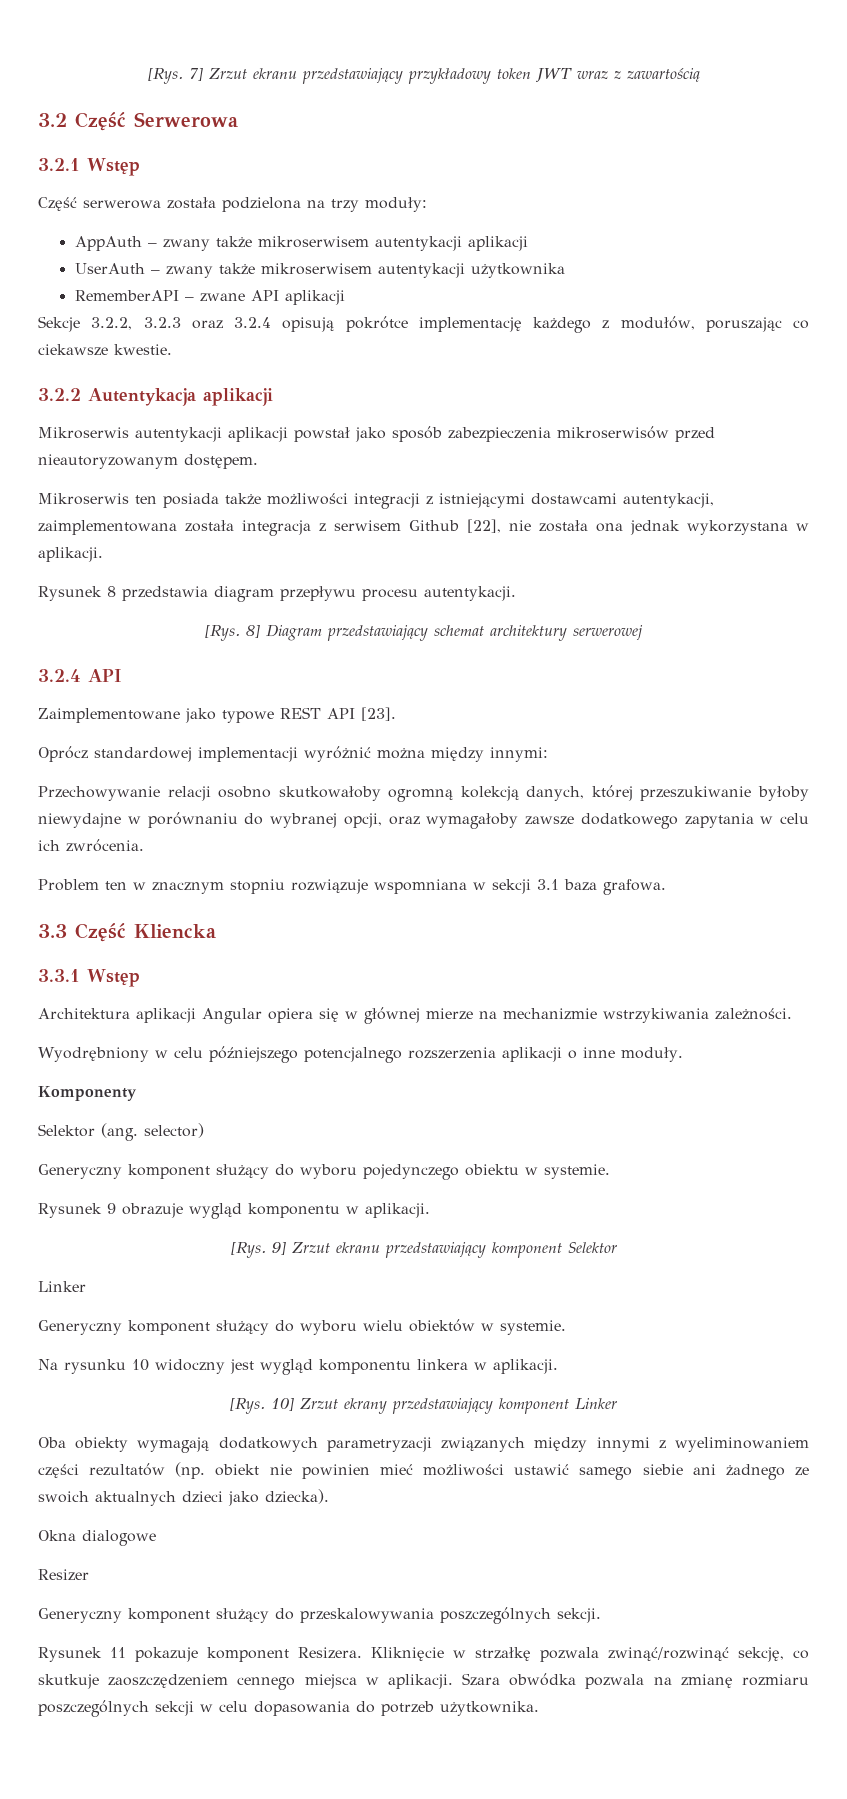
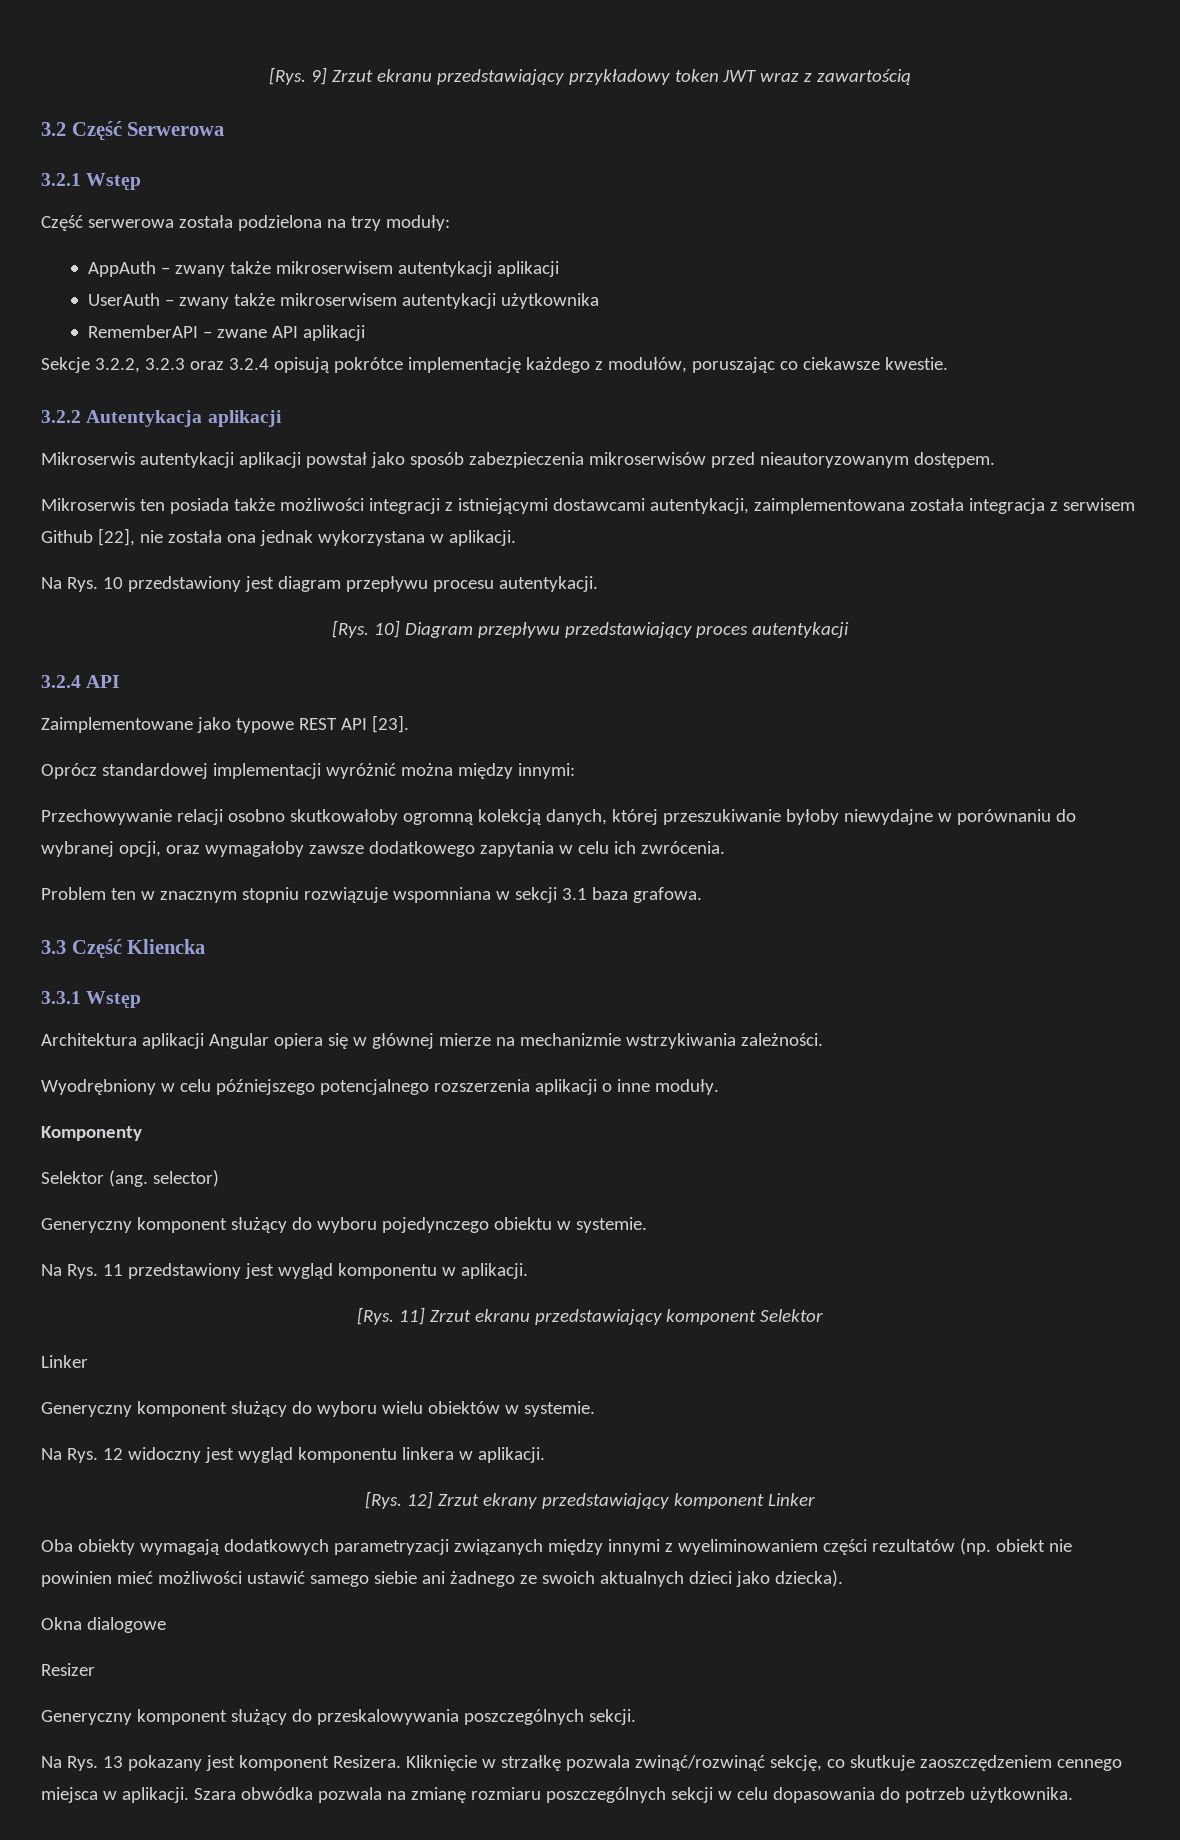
[147,67,203,84] [Rys. 7] -> [268,67,327,85] [Rys. 9]
[38,586,208,601] Rysunek 8 przedstawia -> [41,576,274,592] Na Rys. 10 przedstawiony jest
[246,624,643,641] 8] Diagram przedstawiający schemat architektury serwerowej -> [373,620,850,638] 10] Diagram przepływu przedstawiający proces autentykacji
[38,1203,183,1218] Rysunek 9 obrazuje -> [41,1263,274,1279] Na Rys. 11 przedstawiony jest
[271,1241,286,1255] 9] -> [398,1307,425,1325] 11]
[64,1359,149,1374] rysunku 10 -> [66,1448,123,1463] Rys. 12
[271,1397,294,1411] 10] -> [407,1491,434,1509] 12]
[38,1647,198,1662] Rysunek 11 pokazuje -> [41,1755,235,1771] Na Rys. 13 pokazany jest

